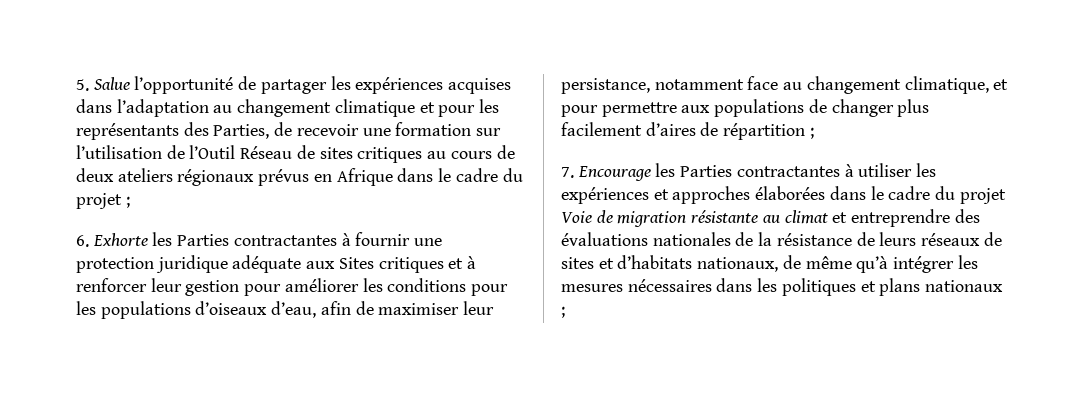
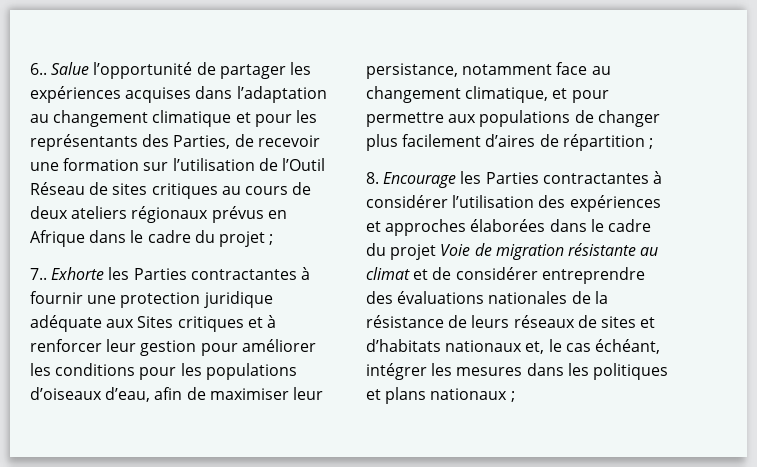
[76,79,89,91] 5. -> [30,63,47,75] 6..
[76,235,89,247] 6. -> [30,268,47,280] 7..
[561,167,574,178] 7. -> [366,172,379,184] 8.
[858,163,937,177] utiliser les -> [366,195,566,208] considérer l’utilisation des
(848, 217) none -> [432,267,538,280] de considérer
[697,255,889,273] nationaux, de même qu’à -> [445,339,660,354] nationaux et, le cas échéant,
[627,279,712,292] nécessaires -> (523, 371) none

